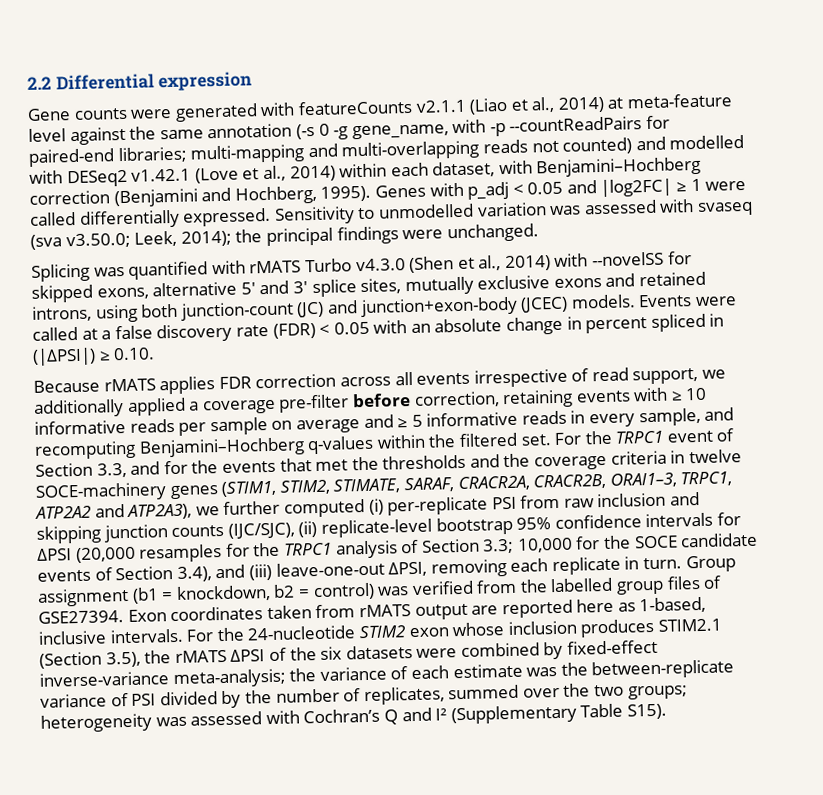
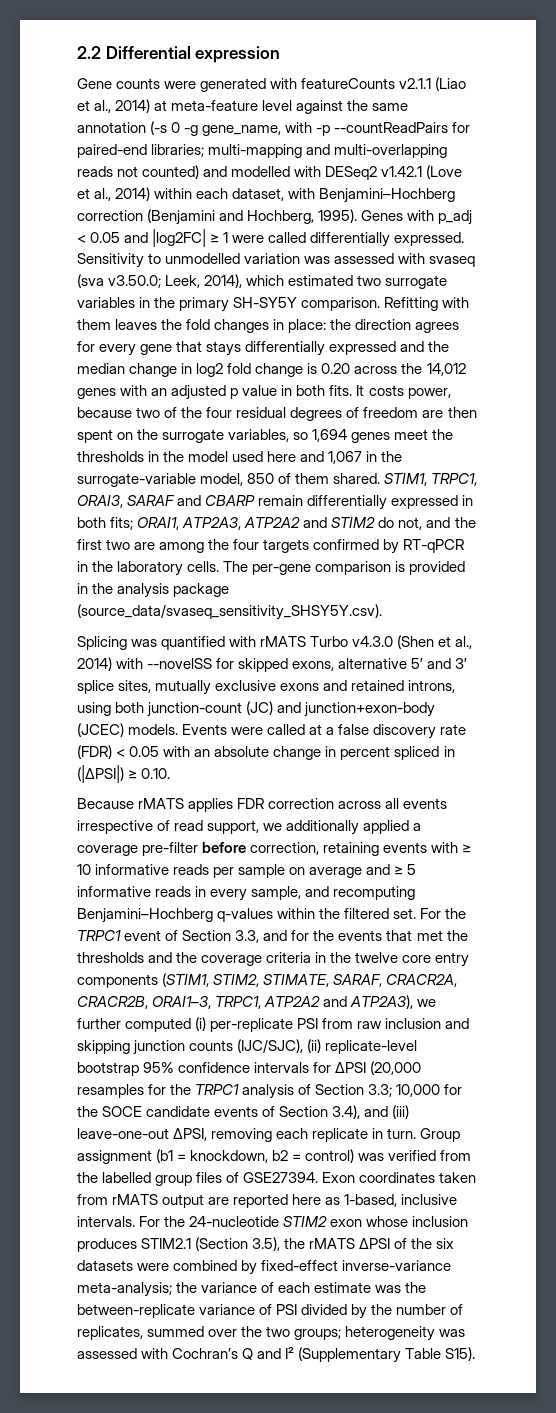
[180,223,539,247] 2014); the principal findings were unchanged. -> [204,274,448,289] [77,297,470,312] [77,319,460,333] [77,341,450,356] [77,363,466,377] [77,385,451,400] [77,407,477,421] [77,429,454,443] [77,451,403,464] [77,473,478,487] [77,495,474,510] [77,517,476,530] [77,539,465,554] [77,561,466,576] [77,583,230,598] [77,604,382,620] 2014), which estimated two surrogate variables in the primary SH-SY5Y comparison. Refitting with them leaves the fold changes in place: the direction agrees for every gene that stays differentially expressed and the median change in log2 fold change is 0.20 across the 14,012 genes with an adjusted p value in both fits. It costs power, because two of the four residual degrees of freedom are then spent on the surrogate variables, so 1,694 genes meet the thresholds in the model used here and 1,067 in the surrogate-variable model, 850 of them shared. STIM1, TRPC1, ORAI3, SARAF and CBARP remain differentially expressed in both fits; ORAI1, ATP2A3, ATP2A2 and STIM2 do not, and the first two are among the four targets confirmed by RT-qPCR in the laboratory cells. The per-gene comparison is provided in the analysis package (source_data/svaseq_sensitivity_SHSY5Y.csv).
[688,449,742,464] [35,482,219,502] twelve SOCE-machinery genes -> [330,952,470,967] [77,974,158,988] the twelve core entry components

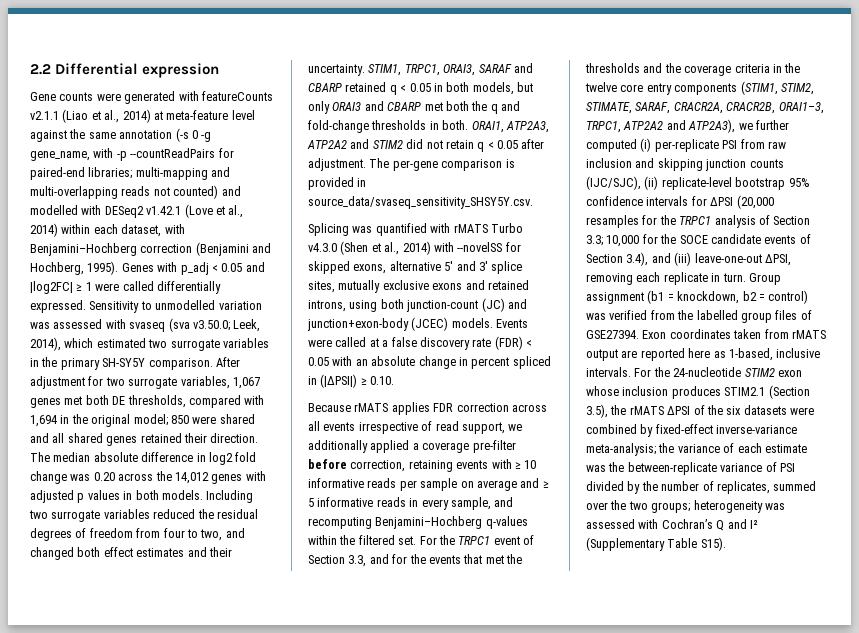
[384,297,470,311] [77,319,460,333] [77,341,450,356] [77,363,178,377] Refitting with them leaves the fold changes in place: the direction agrees for every gene that stays differentially expressed and the median change -> [215,357,240,367] [30,376,260,389] [30,395,265,408] [30,414,255,427] [30,433,259,446] [30,452,194,462] After adjustment for two surrogate variables, 1,067 genes met both DE thresholds, compared with 1,694 in the original model; 850 were shared and all shared genes retained their direction. The median absolute difference
[307,363,318,374] is -> [70,474,91,481] was
[151,388,168,396] an -> (266, 476) none
[242,385,451,399] [77,407,477,421] [77,429,454,443] [77,451,403,464] [77,473,381,487] value in both fits. It costs power, because two of the four residual degrees of freedom are then spent on the surrogate variables, so 1,694 genes meet the thresholds in the model used here and 1,067 in the surrogate-variable model, 850 of them shared. -> [87,490,254,503] [29,509,258,522] [30,528,245,541] [30,547,232,560] [308,64,365,76] values in both models. Including two surrogate variables reduced the residual degrees of freedom from four to two, and changed both effect estimates and their uncertainty.
[258,495,474,510] [77,517,134,530] remain differentially expressed in both fits; -> [345,82,533,95] [308,101,520,114] [308,120,469,133] retained q < 0.05 in both models, but only ORAI3 and CBARP met both the q and fold-change thresholds in both.
[378,517,476,530] [77,539,465,554] [77,561,220,576] do not, and the first two are among the four targets confirmed by RT-qPCR in the laboratory cells. -> [406,139,545,152] [308,158,366,171] did not retain q < 0.05 after adjustment.
[92,583,230,598] [77,604,382,620] the analysis package (source_data/svaseq_sensitivity_SHSY5Y.csv). -> [308,196,533,209] source_data/svaseq_sensitivity_SHSY5Y.csv.

